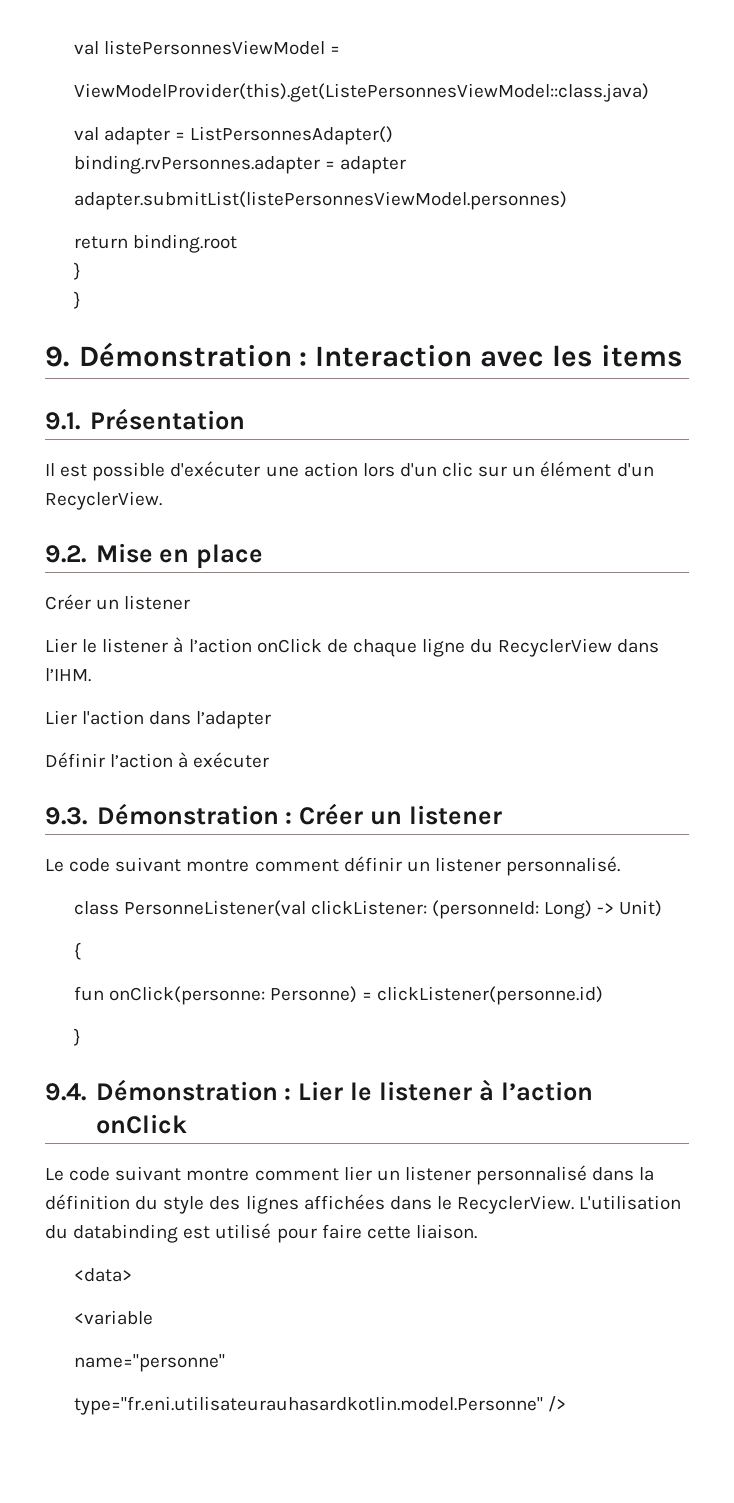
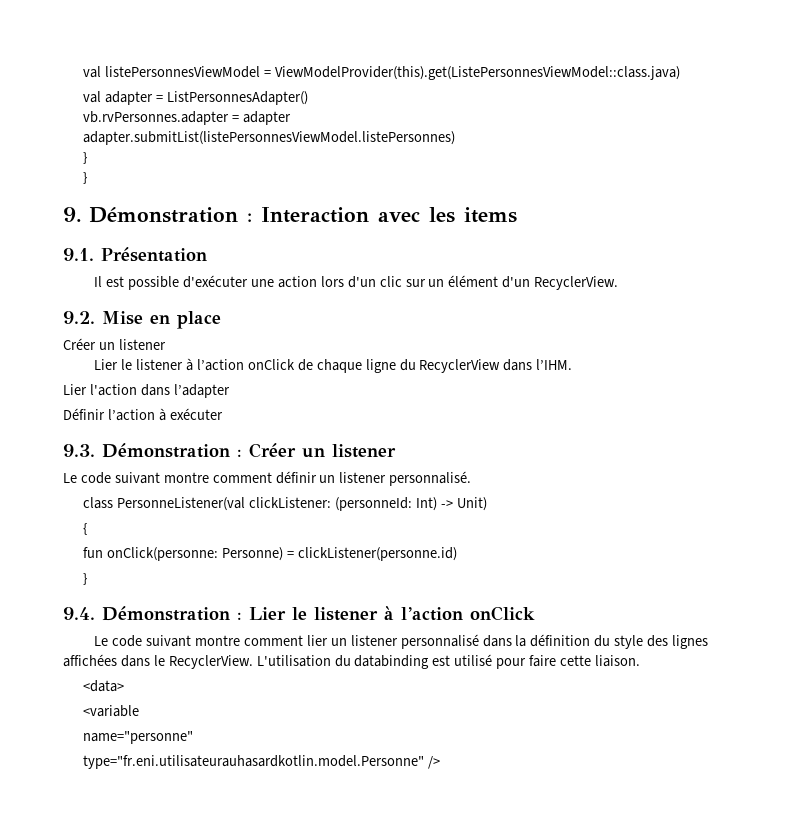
(340, 50) // -> (272, 73) none
[73,155,320,174] binding.rvPersonnes.adapter -> [83,111,230,125] vb.rvPersonnes.adapter
[73,191,567,210] [73,234,237,253] adapter.submitList(listePersonnesViewModel.personnes) // return binding.root -> [83,131,456,145] adapter.submitList(listePersonnesViewModel.listePersonnes)
[544,900,593,919] Long) -> [415,497,437,511] Int)

